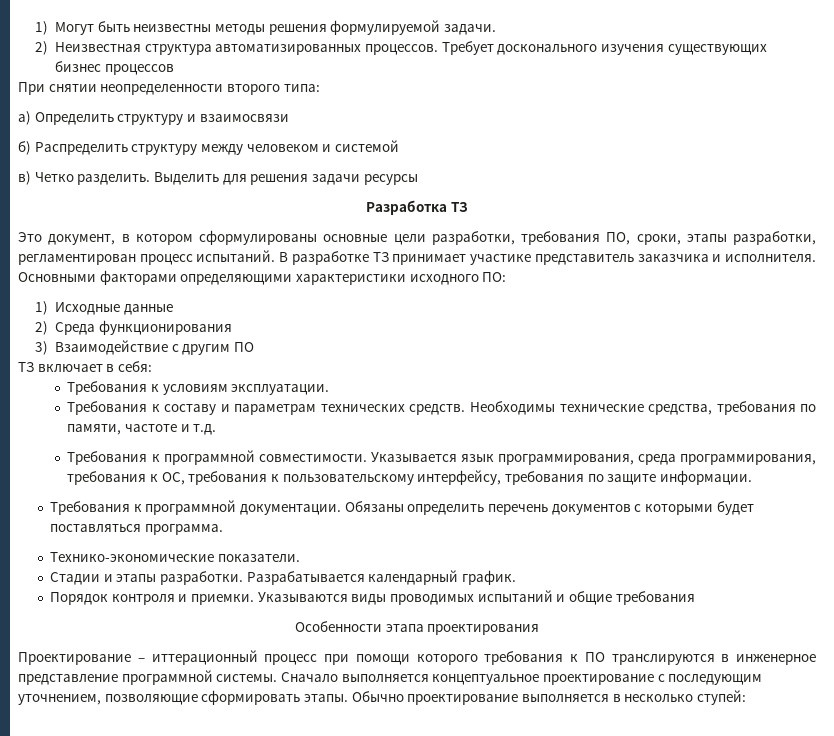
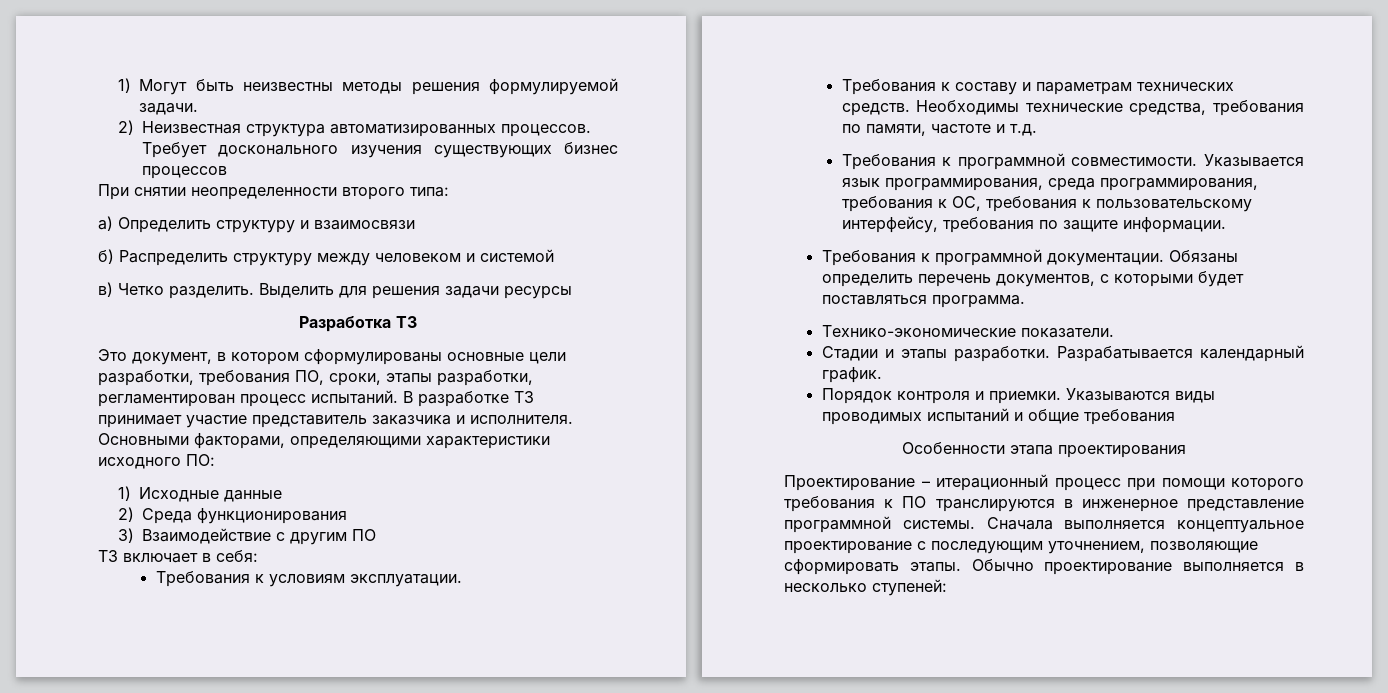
[470,254,532,265] участике -> [186,415,247,428] участие
[99,270,177,285] факторами -> [194,433,285,449] факторами,
[551,504,631,515] документов -> [995,274,1095,287] документов,
[151,650,258,665] иттерационный -> [936,474,1048,491] итерационный
[280,672,338,682] Сначало -> [986,517,1053,530] Сначала
[696,690,746,705] ступей: -> [872,579,947,596] ступеней:

